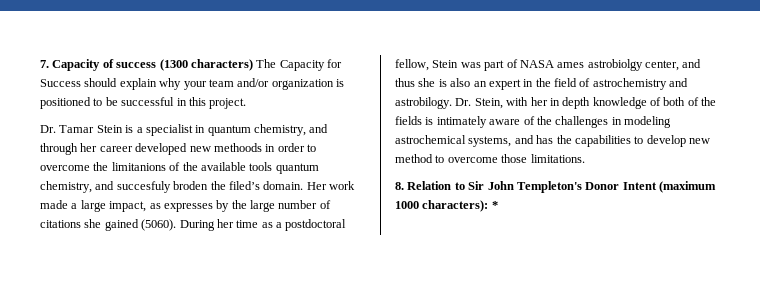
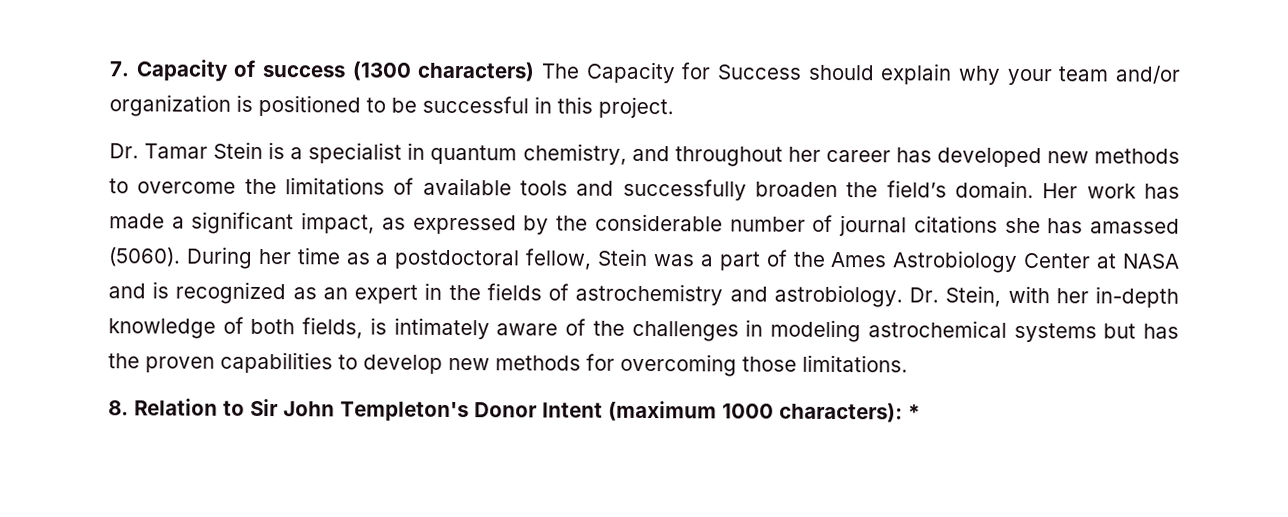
[40,143,78,155] through -> [674,146,783,167] throughout
(133, 149) none -> [895,147,932,163] has
[213,143,316,152] [40,162,319,174] [40,181,260,193] methoods in order to overcome the limitanions of the available tools quantum chemistry, and succesfuly broden the filed’s -> [1094,148,1180,164] [109,177,947,201] methods to overcome the limitations of available tools and successfully broaden the field’s
(355, 185) none -> [1144,183,1181,199] has
[80,200,106,212] large -> [191,211,295,235] significant
[163,203,213,212] expresses -> [412,214,517,235] expressed
[250,200,275,212] large -> [594,213,723,232] considerable
(331, 204) none -> [839,215,908,237] journal
[104,219,139,231] gained -> [1047,218,1181,234] has amassed
(481, 65) none -> [699,254,714,267] a
[519,59,702,71] [395,78,471,87] NASA ames astrobiolgy center, and thus she is also -> [792,250,1181,273] [108,281,317,305] the Ames Astrobiology Center at NASA and is recognized as
[554,78,577,87] field -> [486,283,542,301] fields
[395,97,452,109] astrobilogy. -> [773,284,903,308] astrobiology.
[549,97,591,109] in depth -> [1095,286,1180,308] in-depth
[687,97,717,106] [395,116,422,125] of the fields -> [302,317,364,339] fields,
[468,135,534,147] systems, and -> [1013,322,1137,343] systems but
(572, 139) none -> [145,356,215,373] proven
[395,154,498,163] method to overcome -> [495,353,737,377] methods for overcoming

